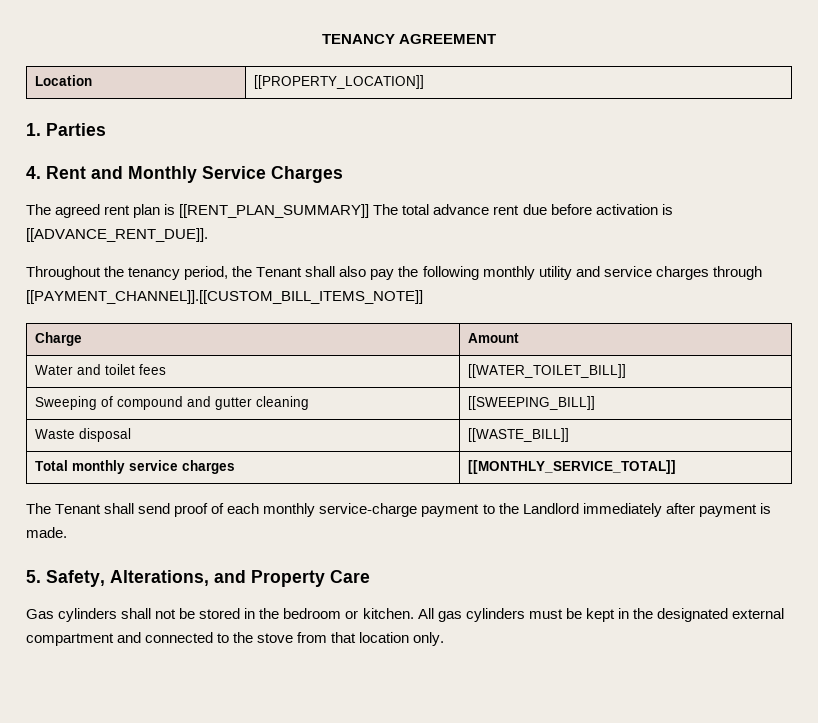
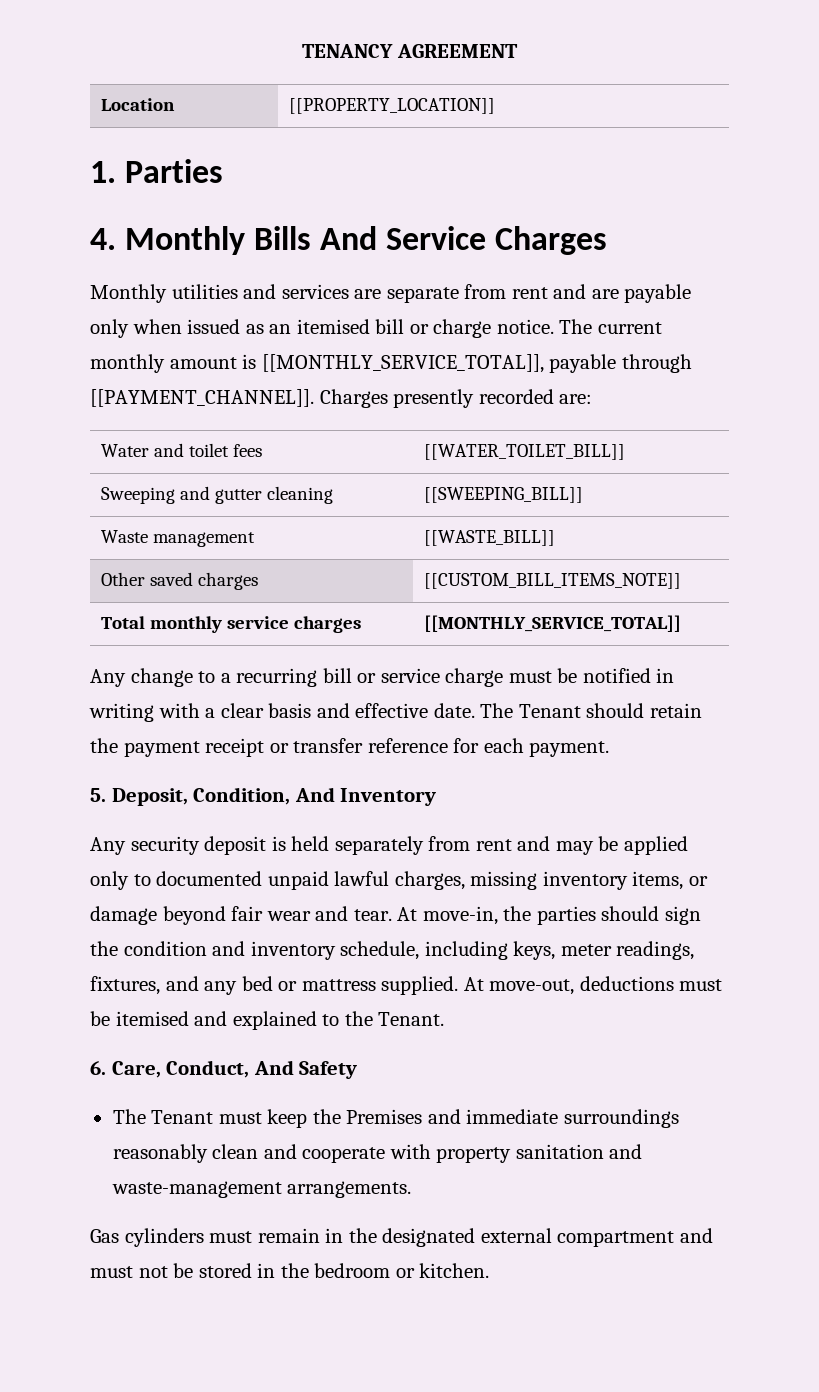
[46,166,197,183] Rent and Monthly -> [125,226,378,255] Monthly Bills And
[26,204,673,218] [26,228,208,242] [26,266,762,280] [26,290,423,304] [35,332,83,346] [468,333,520,343] The agreed rent plan is [[RENT_PLAN_SUMMARY]] The total advance rent due before activation is [[ADVANCE_RENT_DUE]]. // Throughout the tenancy period, the Tenant shall also pay the following monthly utility and service charges through [[PAYMENT_CHANNEL]].[[CUSTOM_BILL_ITEMS_NOTE]] // Charge | Amount -> [90,284,692,303] [90,319,662,338] [90,354,692,373] [90,389,593,408] Monthly utilities and services are separate from rent and are payable only when issued as an itemised bill or charge notice. The current monthly amount is [[MONTHLY_SERVICE_TOTAL]], payable through [[PAYMENT_CHANNEL]]. Charges presently recorded are:
[101,396,184,410] of compound -> (175, 495) none
[79,428,132,442] disposal -> [152,532,255,547] management
(570, 435) none -> [100,572,258,590] [423,573,681,589] // Other saved charges | [[CUSTOM_BILL_ITEMS_NOTE]]
[26,503,771,517] [26,527,67,538] [26,570,370,587] [26,608,152,622] The Tenant shall send proof of each monthly service-charge payment to the Landlord immediately after payment is made. // 5. Safety, Alterations, and Property Care // Gas cylinders shall -> [90,668,675,687] [89,703,702,722] [90,738,610,757] [90,787,437,806] [90,836,688,855] [90,871,708,890] [90,906,701,925] [90,941,695,960] [90,976,723,995] [90,1011,445,1030] [90,1060,358,1079] [112,1109,679,1128] [112,1144,643,1163] [111,1181,412,1198] [90,1228,713,1247] [90,1266,133,1278] Any change to a recurring bill or service charge must be notified in writing with a clear basis and effective date. The Tenant should retain the payment receipt or transfer reference for each payment. // 5. Deposit, Condition, And Inventory // Any security deposit is held separately from rent and may be applied only to documented unpaid lawful charges, missing inventory items, or damage beyond fair wear and tear. At move-in, the parties should sign the condition and inventory schedule, including keys, meter readings, fixtures, and any bed or mattress supplied. At move-out, deductions must be itemised and explained to the Tenant. // 6. Care, Conduct, And Safety // The Tenant must keep the Premises and immediate surroundings reasonably clean and cooperate with property sanitation and waste-management arrangements. // Gas cylinders must remain in the designated external compartment and must
[417,608,784,622] [26,632,445,646] All gas cylinders must be kept in the designated external compartment and connected to the stove from that location only. -> (490, 1270) none

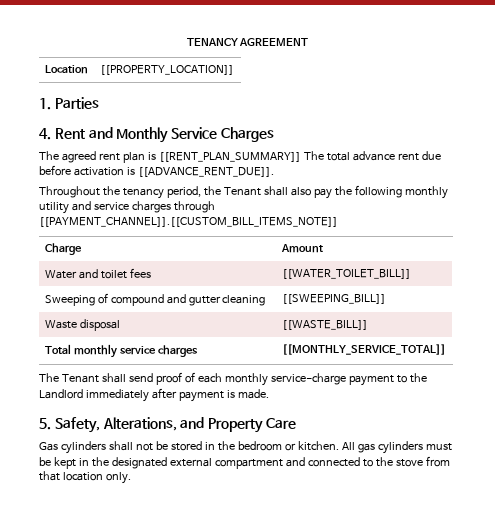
[125,226,378,255] Monthly Bills And -> [54,127,169,143] Rent and Monthly
[90,284,692,303] [90,319,662,338] [90,354,692,373] [90,389,593,408] Monthly utilities and services are separate from rent and are payable only when issued as an itemised bill or charge notice. The current monthly amount is [[MONTHLY_SERVICE_TOTAL]], payable through [[PAYMENT_CHANNEL]]. Charges presently recorded are: -> [39,151,441,163] [39,165,274,177] [39,185,448,199] [39,201,215,214] [39,217,338,227] [44,243,82,255] [280,244,323,253] The agreed rent plan is [[RENT_PLAN_SUMMARY]] The total advance rent due before activation is [[ADVANCE_RENT_DUE]]. // Throughout the tenancy period, the Tenant shall also pay the following monthly utility and service charges through [[PAYMENT_CHANNEL]].[[CUSTOM_BILL_ITEMS_NOTE]] // Charge | Amount
(175, 495) none -> [97,293,164,306] of compound
[152,532,255,547] management -> [79,319,120,331] disposal
[100,572,258,590] [423,573,681,589] // Other saved charges | [[CUSTOM_BILL_ITEMS_NOTE]] -> (368, 325) none
[90,668,675,687] [89,703,702,722] [90,738,610,757] [90,787,437,806] [90,836,688,855] [90,871,708,890] [90,906,701,925] [90,941,695,960] [90,976,723,995] [90,1011,445,1030] [90,1060,358,1079] [112,1109,679,1128] [112,1144,643,1163] [111,1181,412,1198] [90,1228,713,1247] [90,1266,133,1278] Any change to a recurring bill or service charge must be notified in writing with a clear basis and effective date. The Tenant should retain the payment receipt or transfer reference for each payment. // 5. Deposit, Condition, And Inventory // Any security deposit is held separately from rent and may be applied only to documented unpaid lawful charges, missing inventory items, or damage beyond fair wear and tear. At move-in, the parties should sign the condition and inventory schedule, including keys, meter readings, fixtures, and any bed or mattress supplied. At move-out, deductions must be itemised and explained to the Tenant. // 6. Care, Conduct, And Safety // The Tenant must keep the Premises and immediate surroundings reasonably clean and cooperate with property sanitation and waste-management arrangements. // Gas cylinders must remain in the designated external compartment and must -> [39,372,427,386] [39,388,269,402] [39,417,296,433] [39,441,133,454] The Tenant shall send proof of each monthly service-charge payment to the Landlord immediately after payment is made. // 5. Safety, Alterations, and Property Care // Gas cylinders shall
(490, 1270) none -> [341,441,452,454] [39,456,450,469] [39,471,131,484] All gas cylinders must be kept in the designated external compartment and connected to the stove from that location only.

